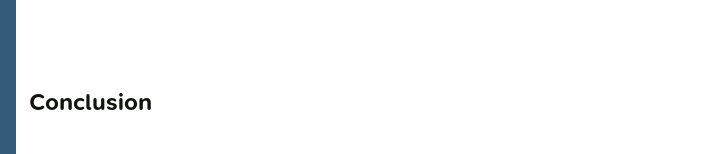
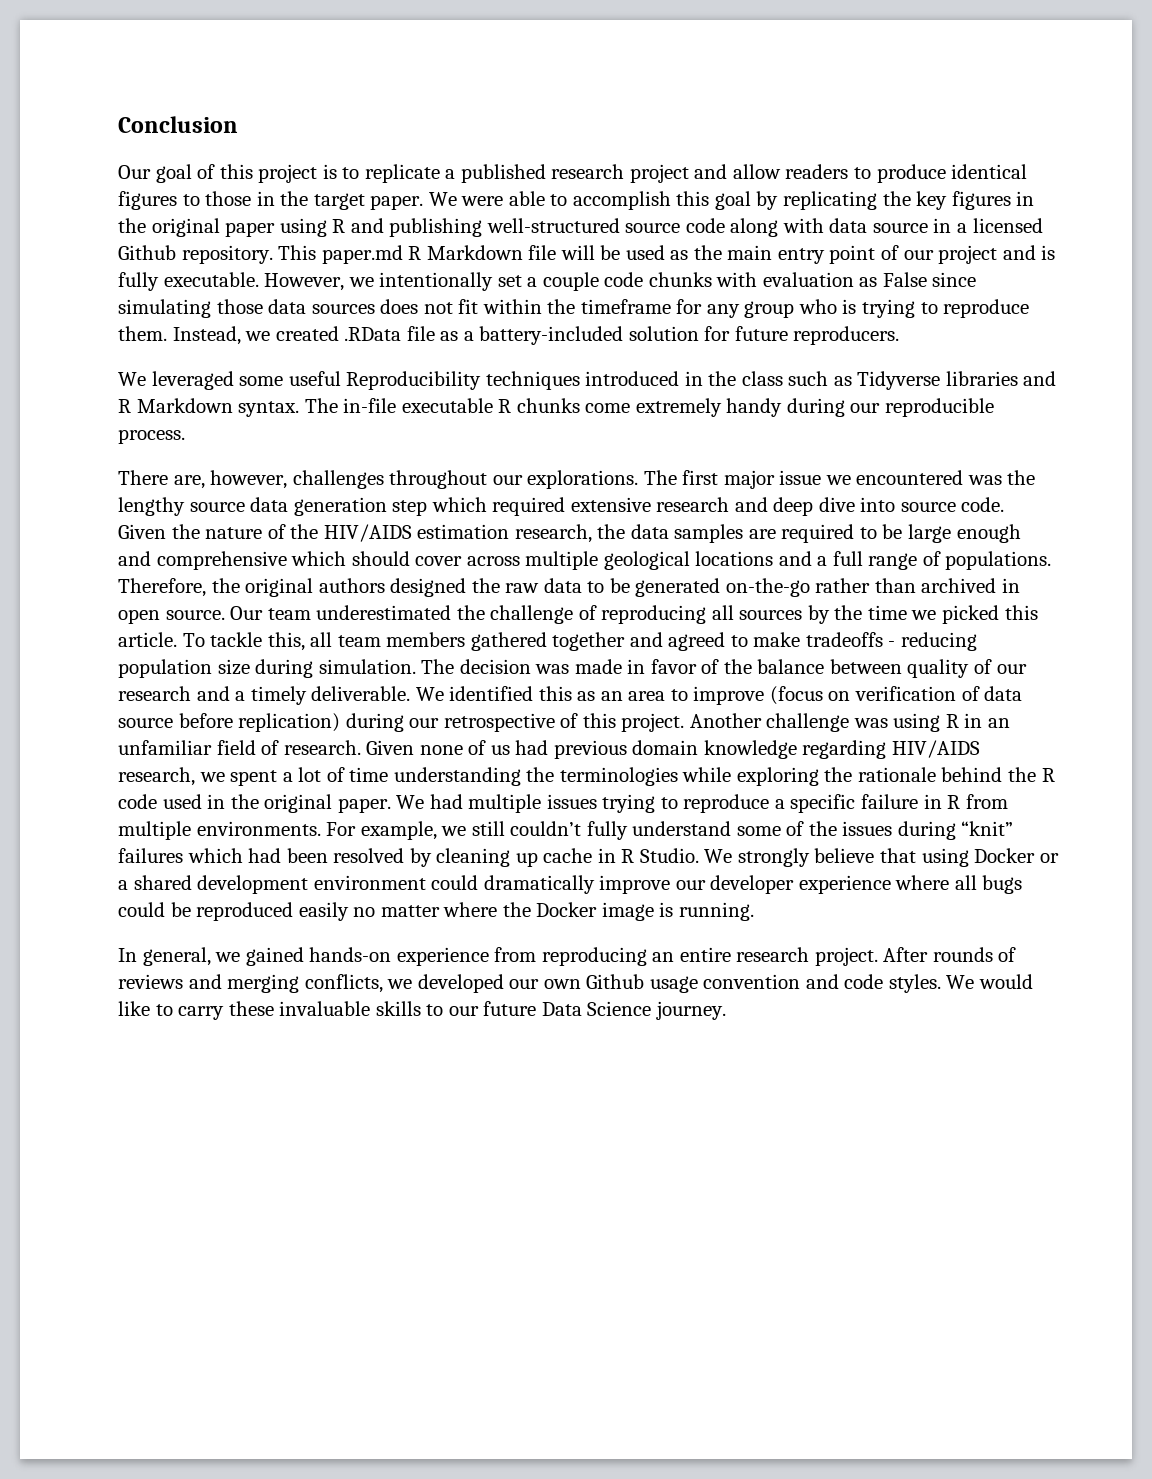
(152, 102) none -> [118,164,1028,183] [118,191,1035,210] [118,218,1043,237] [118,245,1056,264] [118,272,977,291] [118,299,1030,318] [118,326,900,345] [118,371,1057,390] [118,398,994,417] [118,429,185,444] [118,470,1036,489] [118,497,1005,516] [118,524,1021,543] [118,551,1052,570] [118,578,1021,597] [118,605,1038,624] [118,632,978,651] [118,659,1027,678] [118,686,1023,705] [118,713,1011,732] [118,740,980,759] [118,767,1055,786] [118,794,1008,813] [118,821,1014,840] [118,848,1059,867] [118,875,1023,894] [118,902,754,921] [118,947,1017,966] [118,974,1034,993] [118,1001,726,1020] // Our goal of this project is to replicate a published research project and allow readers to produce identical figures to those in the target paper. We were able to accomplish this goal by replicating the key figures in the original paper using R and publishing well-structured source code along with data source in a licensed Github repository. This paper.md R Markdown file will be used as the main entry point of our project and is fully executable. However, we intentionally set a couple code chunks with evaluation as False since simulating those data sources does not fit within the timeframe for any group who is trying to reproduce them. Instead, we created .RData file as a battery-included solution for future reproducers. // We leveraged some useful Reproducibility techniques introduced in the class such as Tidyverse libraries and R Markdown syntax. The in-file executable R chunks come extremely handy during our reproducible process. // There are, however, challenges throughout our explorations. The first major issue we encountered was the lengthy source data generation step which required extensive research and deep dive into source code. Given the nature of the HIV/AIDS estimation research, the data samples are required to be large enough and comprehensive which should cover across multiple geological locations and a full range of populations. Therefore, the original authors designed the raw data to be generated on-the-go rather than archived in open source. Our team underestimated the challenge of reproducing all sources by the time we picked this article. To tackle this, all team members gathered together and agreed to make tradeoffs - reducing population size during simulation. The decision was made in favor of the balance between quality of our research and a timely deliverable. We identified this as an area to improve (focus on verification of data source before replication) during our retrospective of this project. Another challenge was using R in an unfamiliar field of research. Given none of us had previous domain knowledge regarding HIV/AIDS research, we spent a lot of time understanding the terminologies while exploring the rationale behind the R code used in the original paper. We had multiple issues trying to reproduce a specific failure in R from multiple environments. For example, we still couldn’t fully understand some of the issues during “knit” failures which had been resolved by cleaning up cache in R Studio. We strongly believe that using Docker or a shared development environment could dramatically improve our developer experience where all bugs could be reproduced easily no matter where the Docker image is running. // In general, we gained hands-on experience from reproducing an entire research project. After rounds of reviews and merging conflicts, we developed our own Github usage convention and code styles. We would like to carry these invaluable skills to our future Data Science journey.

